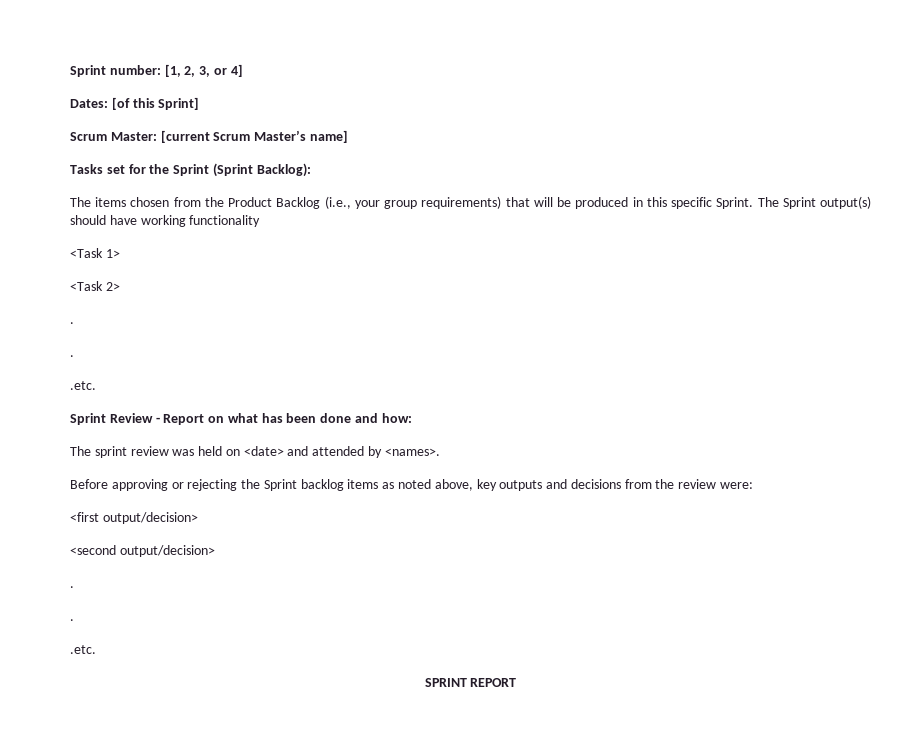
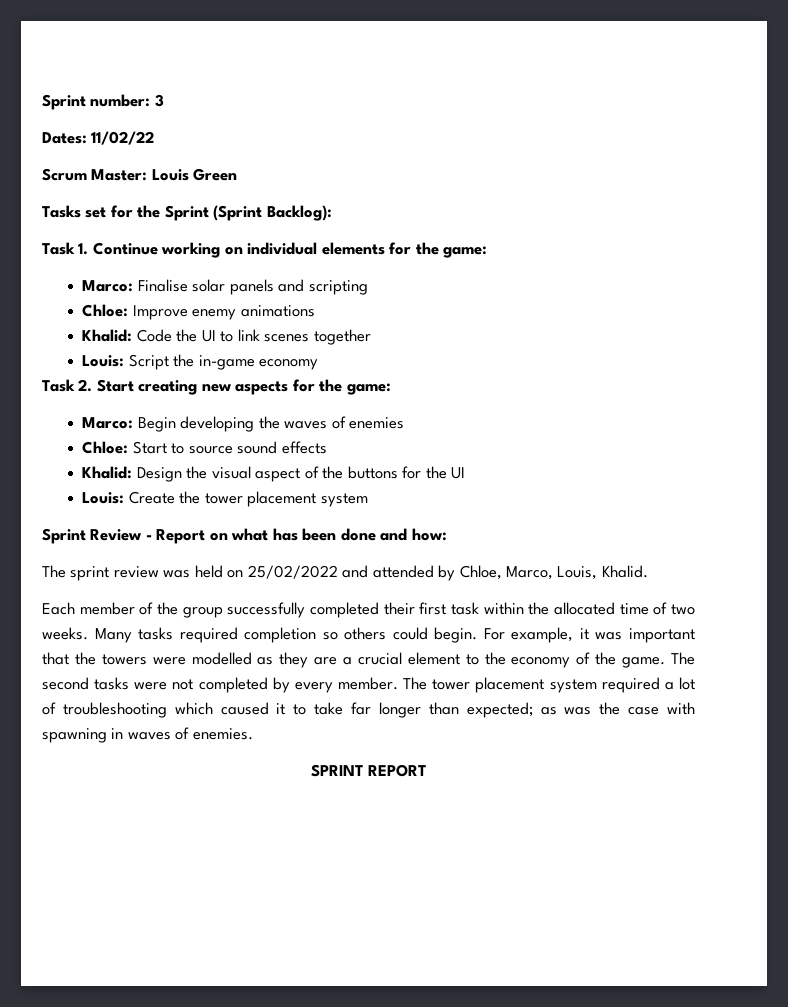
[164,64,243,77] [70,97,200,110] [70,130,348,143] [1, 2, 3, or 4] // Dates: [of this Sprint] // Scrum Master: [current Scrum Master’s name] -> [154,94,164,107] [42,131,155,145] [42,168,238,181] 3 // Dates: 11/02/22 // Scrum Master: Louis Green
[70,196,871,209] [70,215,261,227] [70,248,120,258] [70,281,120,291] [70,322,74,324] [70,355,74,357] [70,381,96,390] The items chosen from the Product Backlog (i.e., your group requirements) that will be produced in this specific Sprint. The Sprint output(s) should have working functionality // <Task 1> // <Task 2> // . // . // .etc. -> [42,242,488,258] [82,279,368,295] [82,304,315,320] [82,329,371,345] [82,354,319,370] [42,379,391,395] [82,416,405,432] [82,441,327,454] [82,466,466,482] [82,491,368,507] Task 1. Continue working on individual elements for the game: // Marco: Finalise solar panels and scripting // Chloe: Improve enemy animations // Khalid: Code the UI to link scenes together // Louis: Script the in-game economy // Task 2. Start creating new aspects for the game: // Marco: Begin developing the waves of enemies // Chloe: Start to source sound effects // Khalid: Design the visual aspect of the buttons for the UI // Louis: Create the tower placement system
[243,446,284,456] <date> -> [247,565,338,579] 25/02/2022
[384,448,440,456] [70,479,754,491] [70,512,198,524] [70,545,215,557] [70,586,74,588] [70,619,74,621] [70,645,96,654] <names>. // Before approving or rejecting the Sprint backlog items as noted above, key outputs and decisions from the review were: // <first output/decision> // <second output/decision> // . // . // .etc. -> [459,565,648,580] [42,602,695,618] [42,627,696,643] [42,652,695,668] [42,677,695,693] [42,702,696,718] [42,727,253,743] Chloe, Marco, Louis, Khalid. // Each member of the group successfully completed their first task within the allocated time of two weeks. Many tasks required completion so others could begin. For example, it was important that the towers were modelled as they are a crucial element to the economy of the game. The second tasks were not completed by every member. The tower placement system required a lot of troubleshooting which caused it to take far longer than expected; as was the case with spawning in waves of enemies.

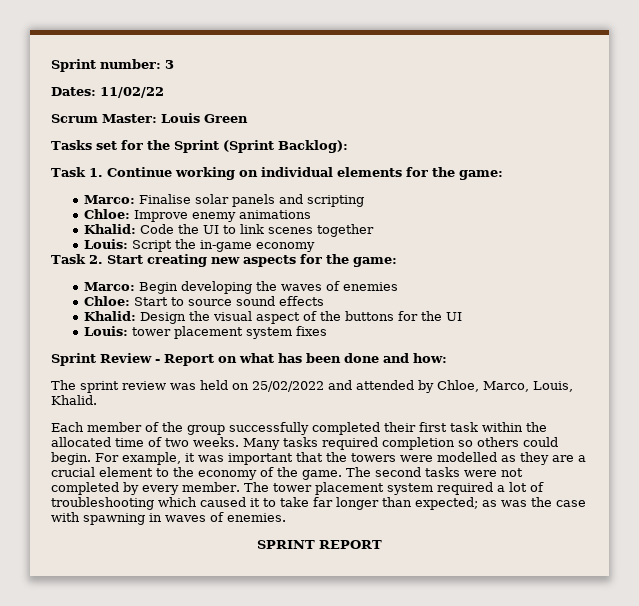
[128,491,368,507] Create the tower placement system -> [131,326,327,339] tower placement system fixes

